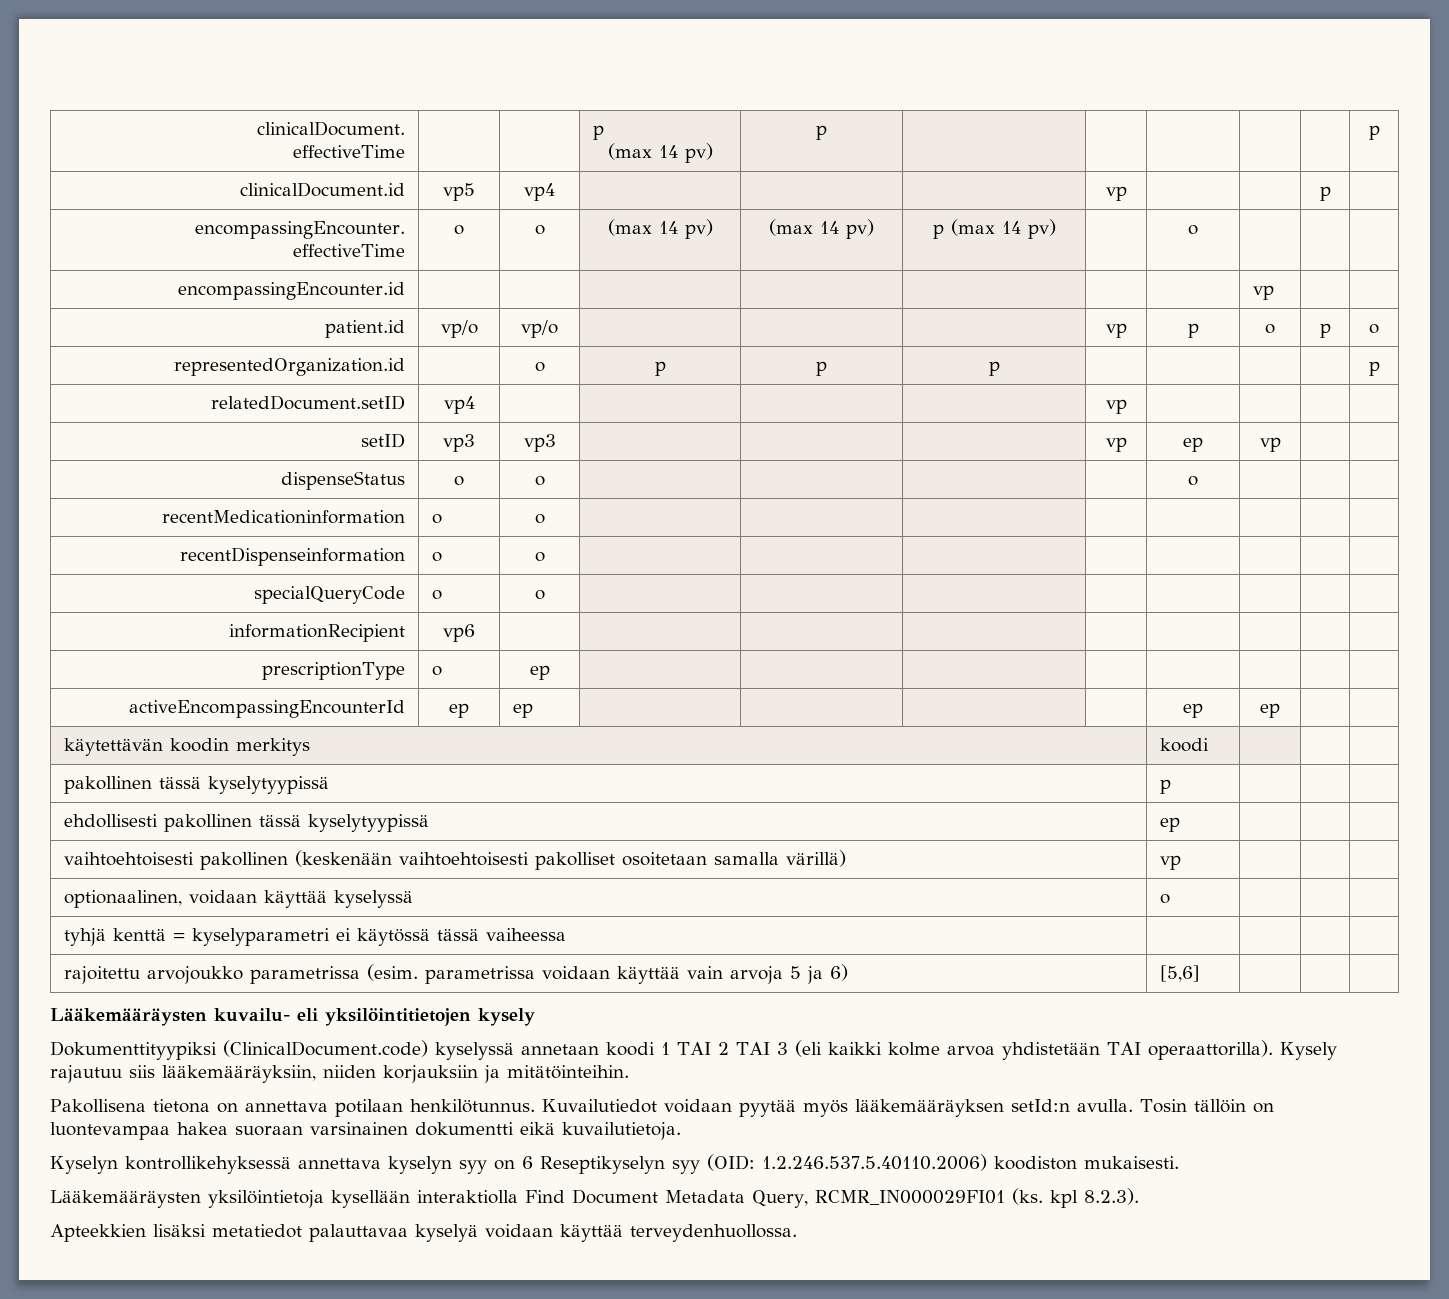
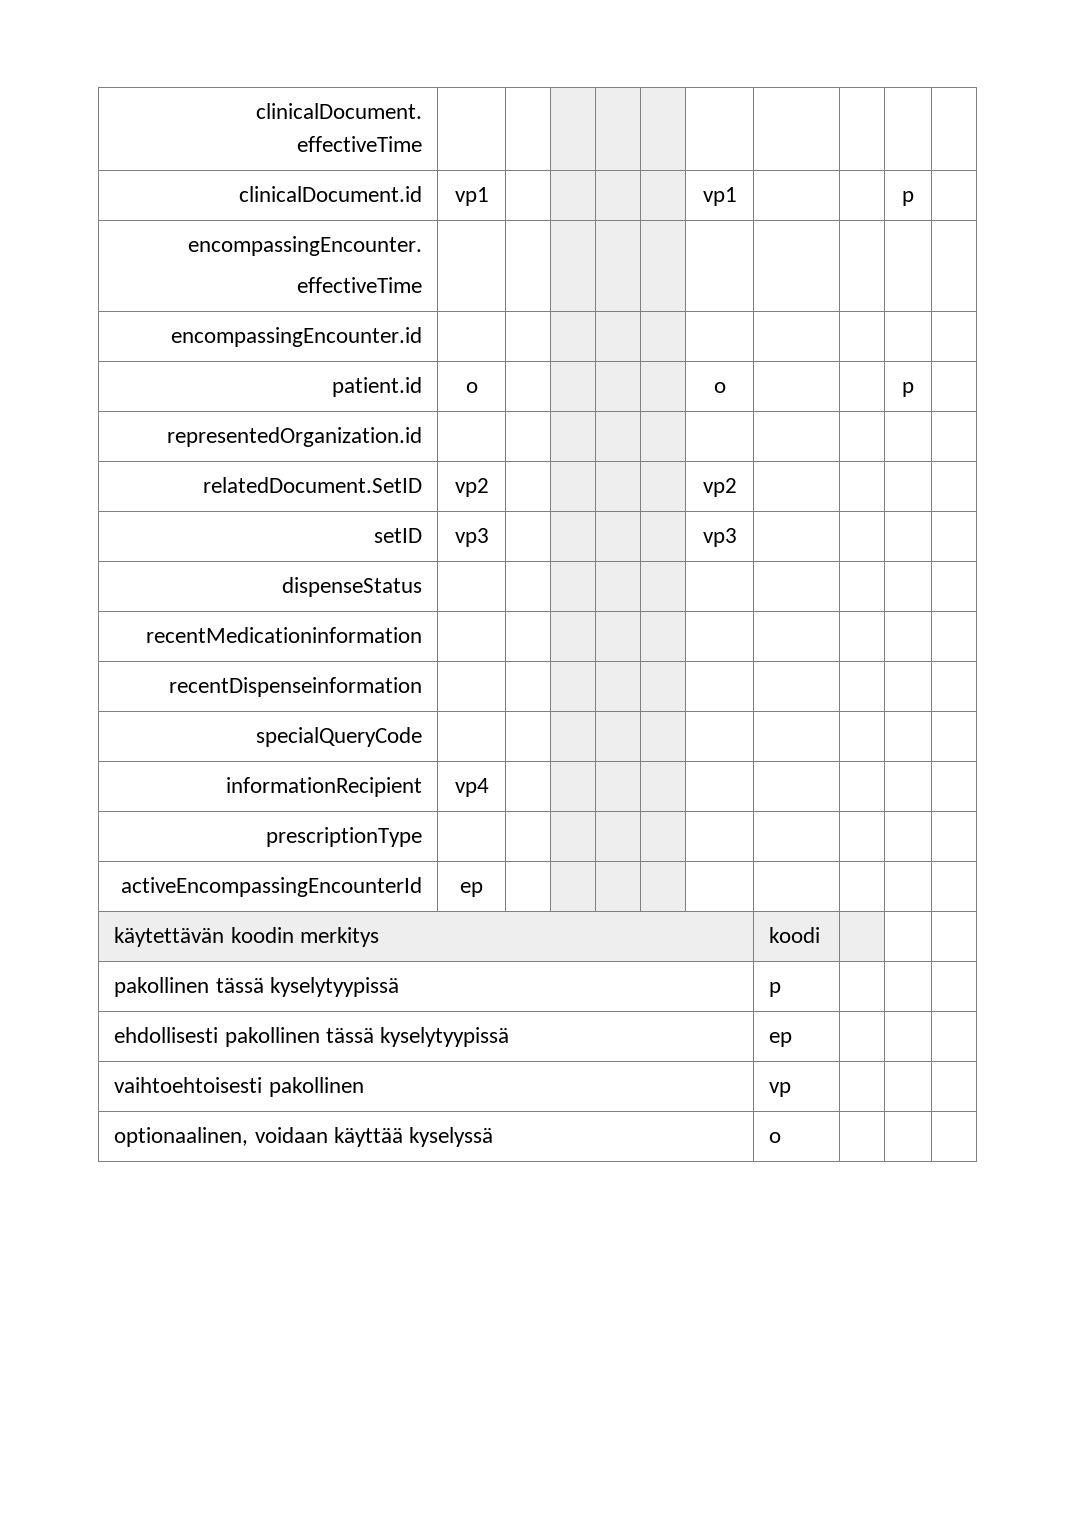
[593,125,605,140] [607,143,713,163] [816,125,827,140] [1368,125,1380,140] [239,182,405,197] [443,183,475,201] [524,183,555,201] [1105,186,1127,201] [1319,186,1331,201] [194,221,405,239] [292,244,405,257] [454,225,464,235] [534,225,545,235] [607,219,713,239] [769,219,874,239] [932,219,1056,239] [1188,225,1198,235] p // (max 14 pv) | p | | | | | | p // clinicalDocument.id | vp5 | vp4 | | | | vp | | | p | // encompassingEncounter. // effectiveTime | o | o | (max 14 pv) | (max 14 pv) | p (max 14 pv) | | o -> [238,186,422,202] [454,187,489,206] [702,187,737,206] [902,191,914,206] [187,236,422,256] [296,277,422,293] | | | | | | | // clinicalDocument.id | vp1 | | | | | vp1 | | | p | // encompassingEncounter. // effectiveTime | | | | | | |
[1253,285,1275,300] vp -> (422, 337) none
[440,320,478,338] [521,320,558,338] [1105,323,1127,338] [1187,323,1199,338] [1265,324,1275,334] [1319,323,1331,338] [1369,324,1379,334] [173,358,405,376] [534,362,545,372] [654,361,666,376] [816,361,827,376] [988,361,1000,376] [1368,361,1380,376] [210,395,405,410] [443,396,475,414] [1105,399,1127,414] [360,433,405,448] [443,434,475,452] [523,434,556,452] [1105,437,1127,452] [1183,437,1203,452] [1259,437,1281,452] [280,471,405,490] [454,476,464,486] [534,476,545,486] [1188,476,1198,486] vp/o | vp/o | | | | vp | p | o | p | o // representedOrganization.id | | o | p | p | p | | | | | p // relatedDocument.setID | vp4 | | | | | vp | | | | // setID | vp3 | vp3 | | | | vp | ep | vp | | // dispenseStatus | o | o | | | | | o -> [465,382,478,393] [713,382,726,393] [902,382,914,397] [166,427,422,447] [202,477,422,493] [454,478,489,497] [702,478,737,497] [373,528,422,543] [454,528,489,547] [702,528,737,547] [281,577,422,597] o | | | | | o | | | p | // representedOrganization.id | | | | | | | | | | // relatedDocument.SetID | vp2 | | | | | vp2 | | | | // setID | vp3 | | | | | vp3 | | | | // dispenseStatus | | | | | | |
[432,514,443,524] [534,514,545,524] o | o -> (422, 635) |
[432,552,443,562] [534,552,545,562] o | o -> (422, 687) |
[432,590,443,600] [534,590,545,600] o | o -> (422, 737) |
[443,624,475,642] vp6 -> [454,778,489,797] vp4
[432,666,443,676] [529,665,550,680] o | ep -> (422, 837) |
[513,703,534,718] [1183,703,1203,718] [1260,703,1280,718] ep | | | | | ep | ep -> (483, 889) | | | | | |
[295,850,847,870] (keskenään vaihtoehtoisesti pakolliset osoitetaan samalla värillä) -> (364, 1087) none
[64,928,567,946] [64,964,849,984] [1160,965,1201,982] [50,1008,535,1026] [50,1040,1337,1060] [50,1065,629,1083] [50,1099,1274,1117] [50,1122,681,1140] [50,1154,1179,1174] [50,1188,1139,1208] [50,1224,797,1242] // tyhjä kenttä = kyselyparametri ei käytössä tässä vaiheessa | | | | // rajoitettu arvojoukko parametrissa (esim. parametrissa voidaan käyttää vain arvoja 5 ja 6) | [5,6] | | | // Lääkemääräysten kuvailu- eli yksilöintitietojen kysely // Dokumenttityypiksi (ClinicalDocument.code) kyselyssä annetaan koodi 1 TAI 2 TAI 3 (eli kaikki kolme arvoa yhdistetään TAI operaattorilla). Kysely rajautuu siis lääkemääräyksiin, niiden korjauksiin ja mitätöinteihin. // Pakollisena tietona on annettava potilaan henkilötunnus. Kuvailutiedot voidaan pyytää myös lääkemääräyksen setId:n avulla. Tosin tällöin on luontevampaa hakea suoraan varsinainen dokumentti eikä kuvailutietoja. // Kyselyn kontrollikehyksessä annettava kyselyn syy on 6 Reseptikyselyn syy (OID: 1.2.246.537.5.40110.2006) koodiston mukaisesti. // Lääkemääräysten yksilöintietoja kysellään interaktiolla Find Document Metadata Query, RCMR_IN000029FI01 (ks. kpl 8.2.3). // Apteekkien lisäksi metatiedot palauttavaa kyselyä voidaan käyttää terveydenhuollossa. -> (782, 1137) none

